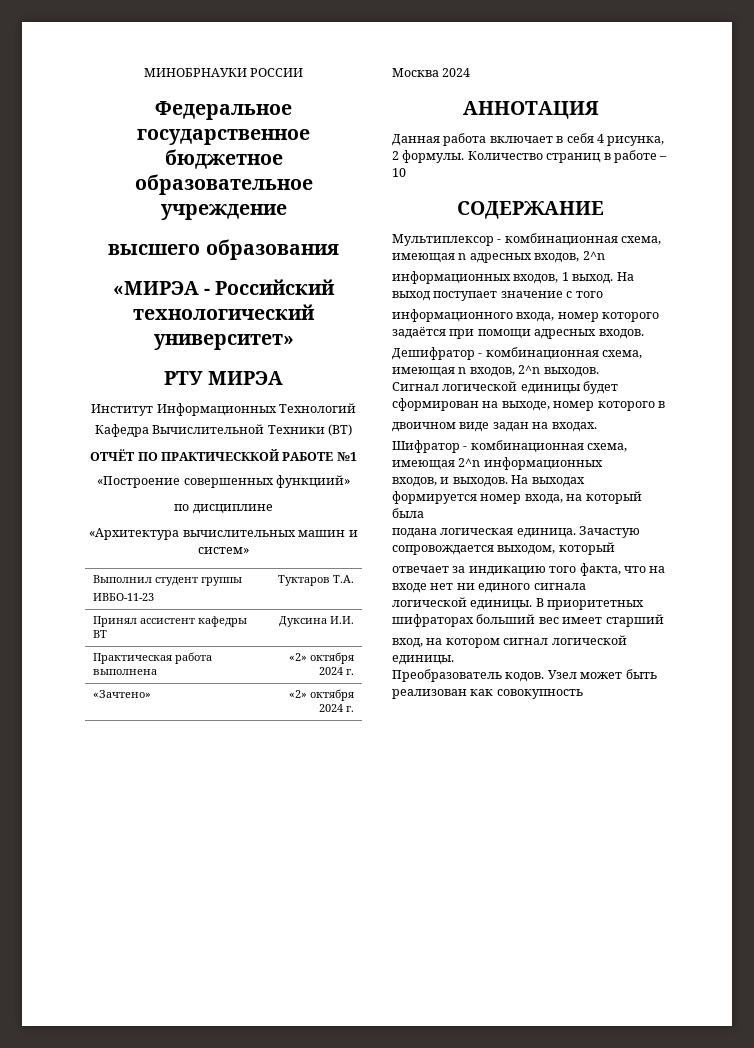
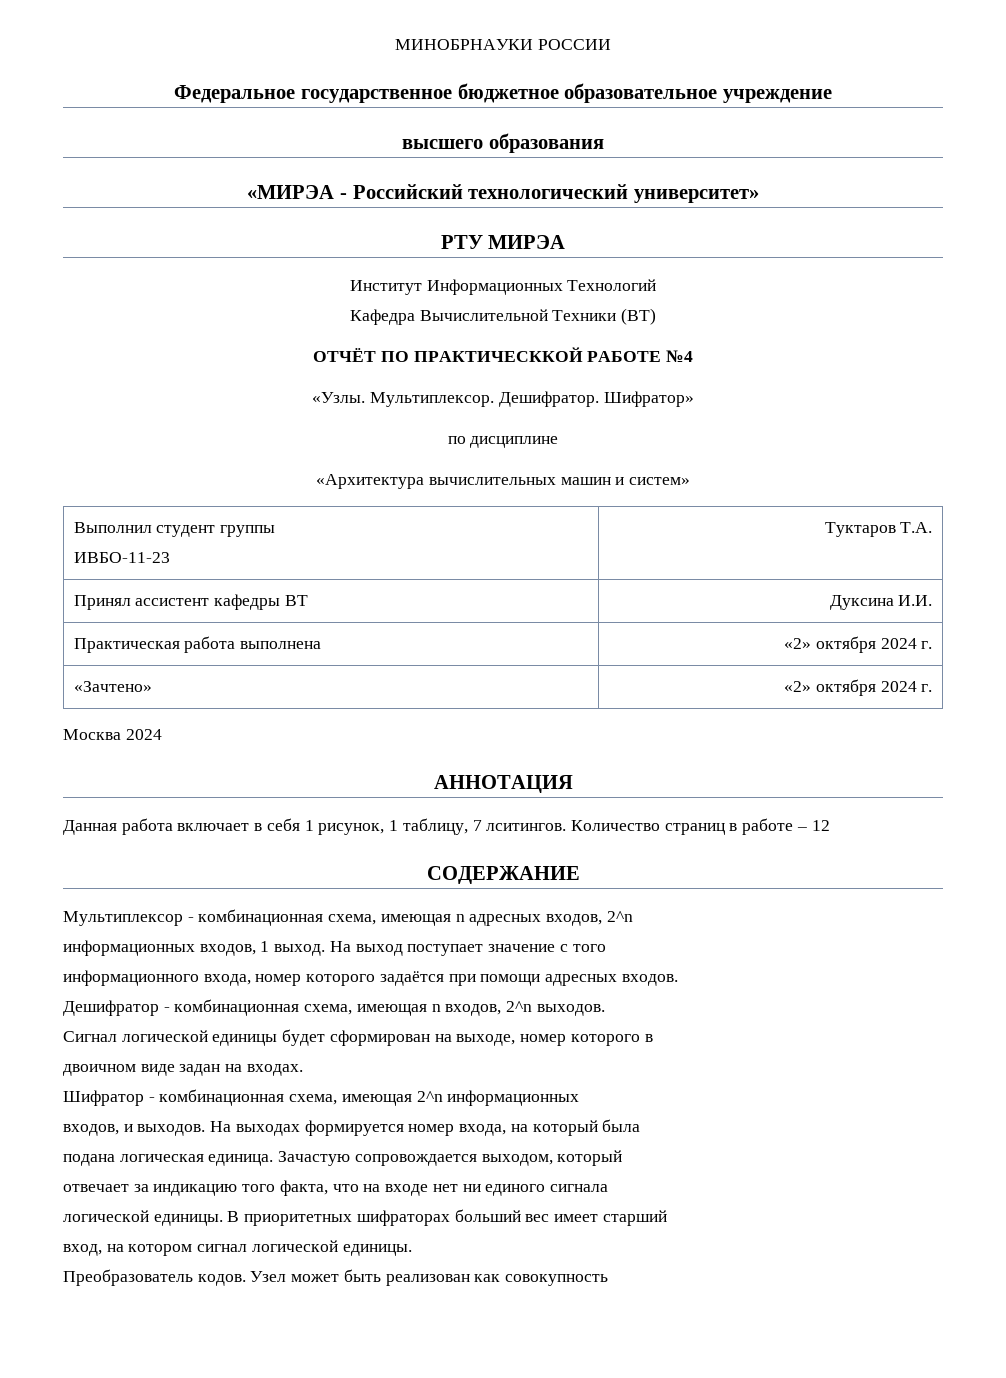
[336,452,357,461] [97,475,350,488] №1 // «Построение совершенных функциий» -> [665,350,693,362] [312,391,694,407] №4 // «Узлы. Мультиплексор. Дешифратор. Шифратор»
[596,134,665,146] [392,150,465,163] 4 рисунка, 2 формулы. -> [304,818,567,835] 1 рисунок, 1 таблицу, 7 лситингов.
[392,168,406,177] 10 -> [811,820,830,831] 12

